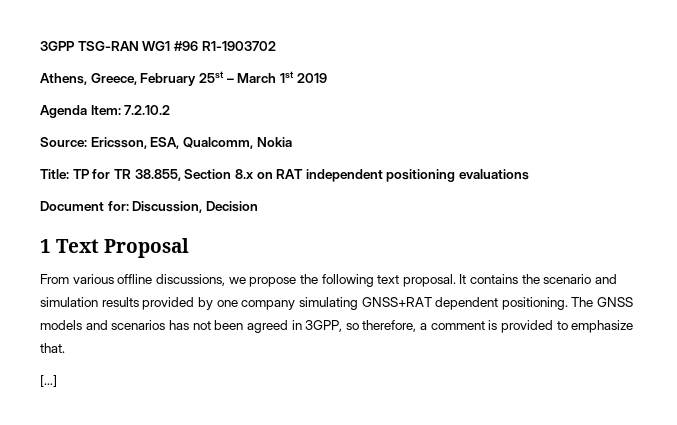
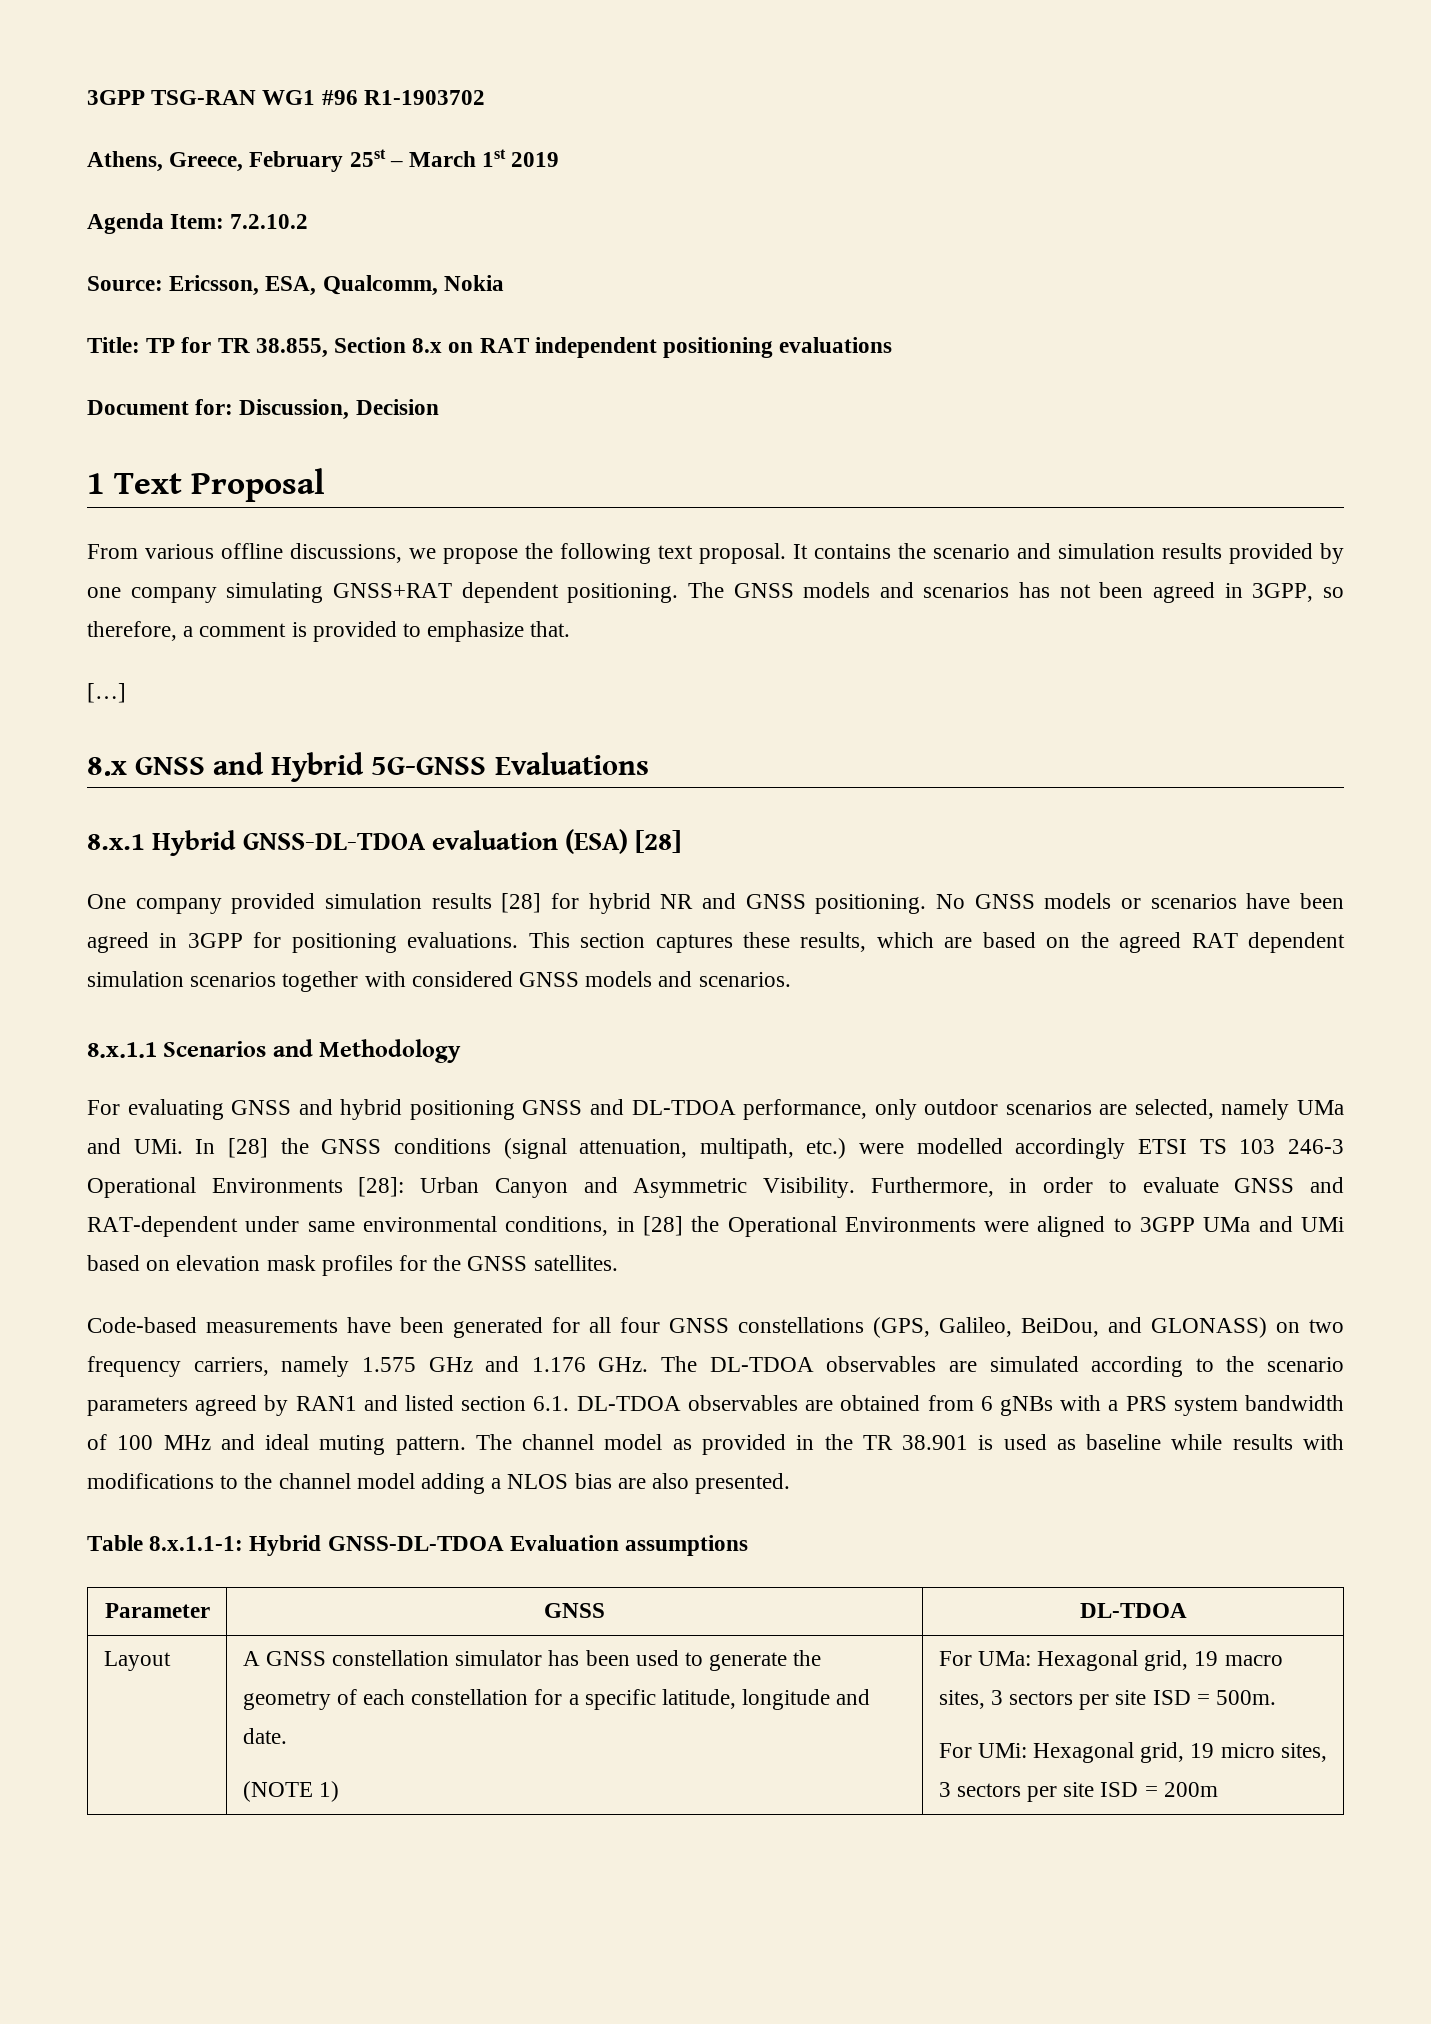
(57, 381) none -> [87,752,649,782] [87,829,682,856] [87,893,1344,914] [87,932,1345,953] [87,971,791,992] [87,1039,462,1063] [87,1099,1344,1120] [87,1138,1344,1159] [87,1177,1344,1198] [87,1216,1344,1237] [87,1255,618,1276] [87,1317,1344,1338] [87,1356,1344,1377] [87,1395,1344,1416] [87,1434,1344,1455] [87,1473,791,1494] [87,1535,749,1556] [104,1603,210,1618] [544,1603,605,1618] [1079,1603,1187,1618] [103,1651,171,1671] [242,1650,822,1671] [242,1689,871,1710] [242,1728,287,1744] [242,1781,339,1802] [938,1650,1283,1671] [938,1690,1277,1710] [938,1742,1327,1763] [938,1782,1218,1802] // 8.x GNSS and Hybrid 5G-GNSS Evaluations // 8.x.1 Hybrid GNSS-DL-TDOA evaluation (ESA) [28] // One company provided simulation results [28] for hybrid NR and GNSS positioning. No GNSS models or scenarios have been agreed in 3GPP for positioning evaluations. This section captures these results, which are based on the agreed RAT dependent simulation scenarios together with considered GNSS models and scenarios. // 8.x.1.1 Scenarios and Methodology // For evaluating GNSS and hybrid positioning GNSS and DL-TDOA performance, only outdoor scenarios are selected, namely UMa and UMi. In [28] the GNSS conditions (signal attenuation, multipath, etc.) were modelled accordingly ETSI TS 103 246-3 Operational Environments [28]: Urban Canyon and Asymmetric Visibility. Furthermore, in order to evaluate GNSS and RAT-dependent under same environmental conditions, in [28] the Operational Environments were aligned to 3GPP UMa and UMi based on elevation mask profiles for the GNSS satellites. // Code-based measurements have been generated for all four GNSS constellations (GPS, Galileo, BeiDou, and GLONASS) on two frequency carriers, namely 1.575 GHz and 1.176 GHz. The DL-TDOA observables are simulated according to the scenario parameters agreed by RAN1 and listed section 6.1. DL-TDOA observables are obtained from 6 gNBs with a PRS system bandwidth of 100 MHz and ideal muting pattern. The channel model as provided in the TR 38.901 is used as baseline while results with modifications to the channel model adding a NLOS bias are also presented. // Table 8.x.1.1-1: Hybrid GNSS-DL-TDOA Evaluation assumptions // Parameter | GNSS | DL-TDOA // Layout | A GNSS constellation simulator has been used to generate the geometry of each constellation for a specific latitude, longitude and date. // (NOTE 1) | For UMa: Hexagonal grid, 19 macro sites, 3 sectors per site ISD = 500m. // For UMi: Hexagonal grid, 19 micro sites, 3 sectors per site ISD = 200m

